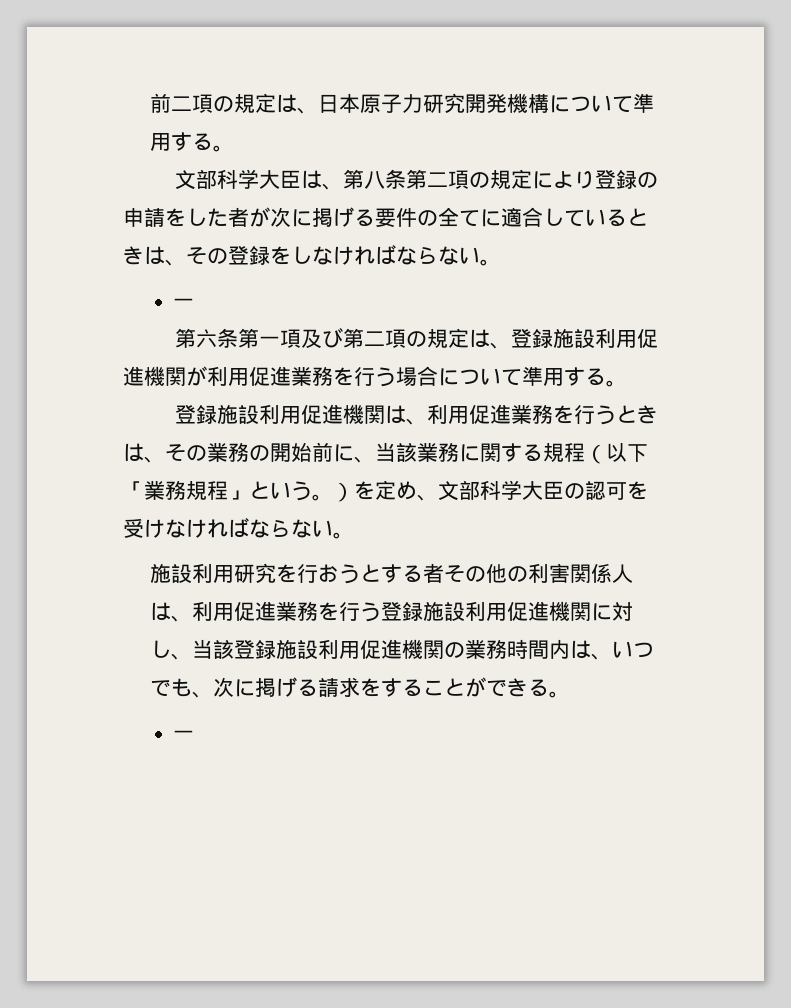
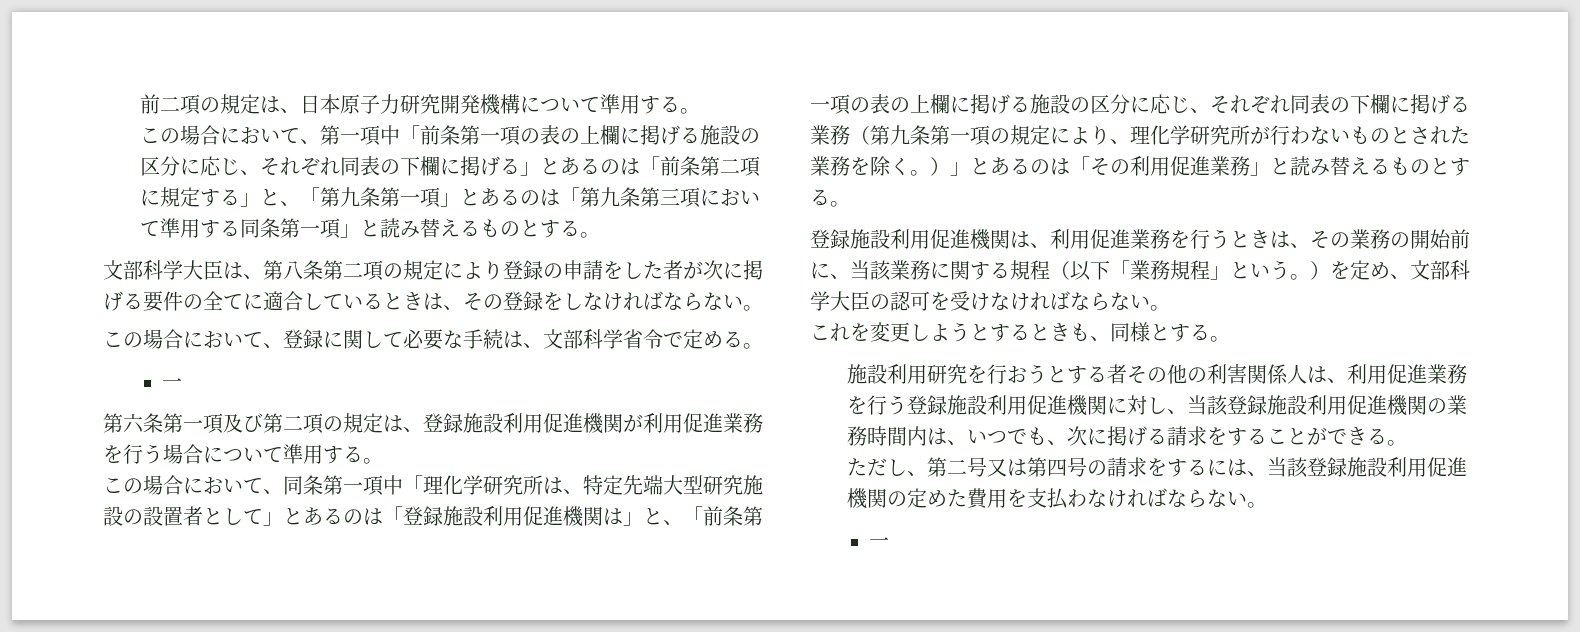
(235, 148) none -> [140,125,761,146] [140,156,761,177] [140,187,761,208] [140,218,601,239] // この場合において、第一項中「前条第一項の表の上欄に掲げる施設の区分に応じ、それぞれ同表の下欄に掲げる」とあるのは「前条第二項に規定する」と、「第九条第一項」とあるのは「第九条第三項において準用する同条第一項」と読み替えるものとする。
(501, 262) none -> [103,329,763,350] // この場合において、登録に関して必要な手続は、文部科学省令で定める。
(627, 383) none -> [103,475,763,496] [103,506,763,527] [810,94,1470,115] [810,125,1470,146] [810,156,1470,176] [810,189,850,207] // この場合において、同条第一項中「理化学研究所は、特定先端大型研究施設の設置者として」とあるのは「登録施設利用促進機関は」と、「前条第一項の表の上欄に掲げる施設の区分に応じ、それぞれ同表の下欄に掲げる業務（第九条第一項の規定により、理化学研究所が行わないものとされた業務を除く。）」とあるのは「その利用促進業務」と読み替えるものとする。
(354, 535) none -> [810,322,1230,342] // これを変更しようとするときも、同様とする。
(571, 694) none -> [847,457,1468,478] [847,488,1268,509] // ただし、第二号又は第四号の請求をするには、当該登録施設利用促進機関の定めた費用を支払わなければならない。

